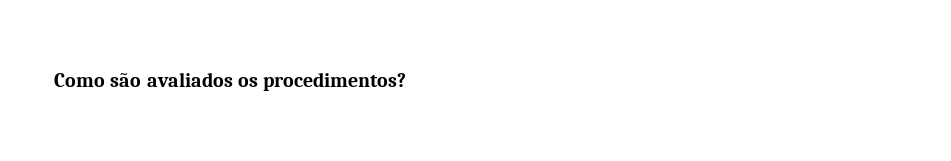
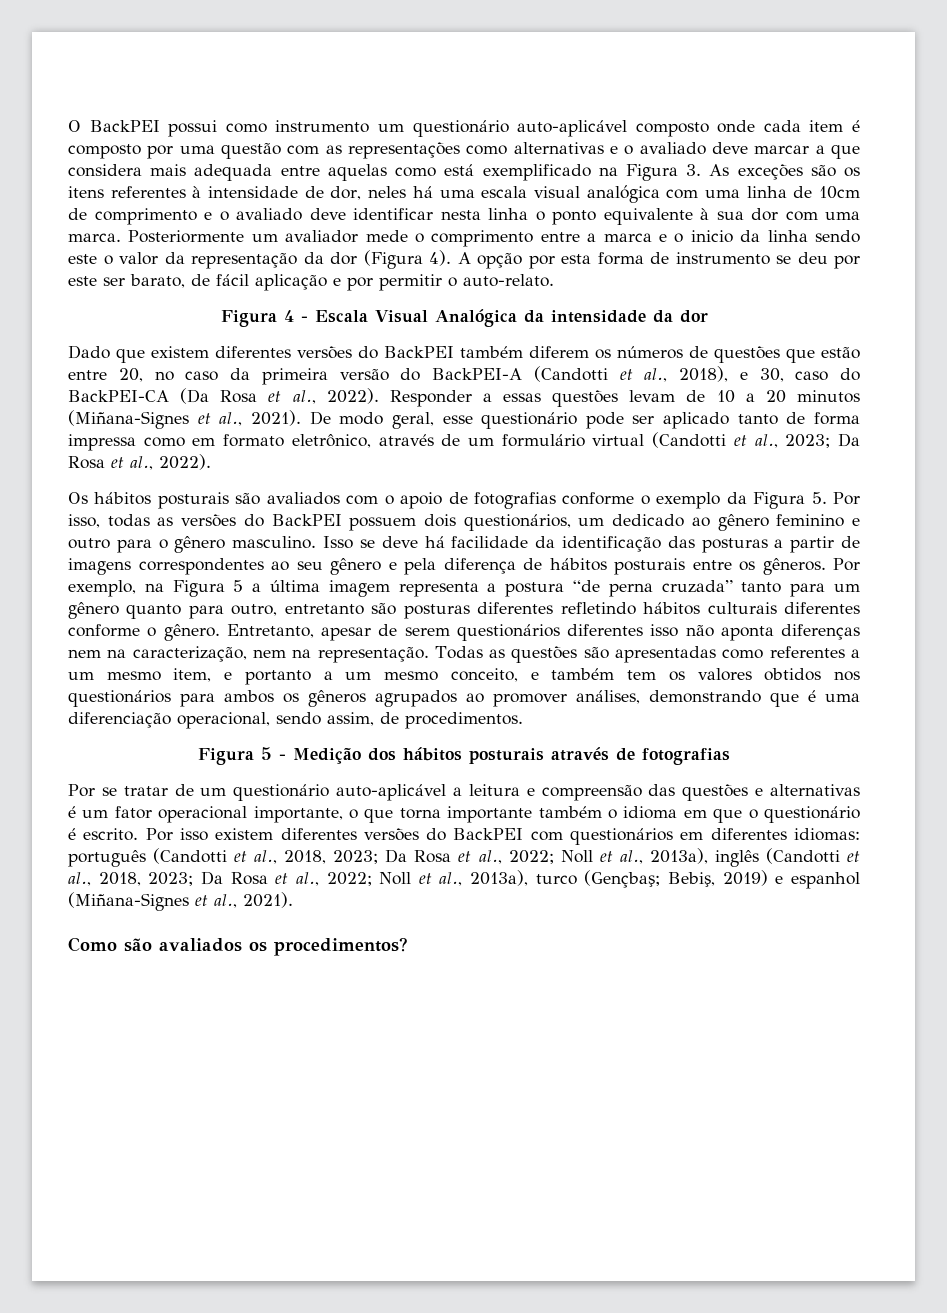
(54, 80) none -> [68,120,861,137] [68,142,861,159] [68,164,860,181] [68,185,860,203] [68,208,860,225] [68,230,860,247] [68,250,860,269] [68,274,554,291] [220,309,708,327] [68,345,860,363] [68,366,860,385] [68,388,860,407] [68,410,860,429] [68,432,860,451] [68,454,211,470] [68,492,860,509] [68,514,860,531] [68,536,860,553] [68,558,860,575] [68,580,860,597] [68,602,861,619] [68,624,860,641] [68,646,861,663] [68,668,861,685] [68,690,860,707] [68,712,523,729] [198,747,730,765] [68,784,860,801] [68,806,860,823] [68,828,860,845] [68,848,860,867] [68,870,860,889] [68,892,293,911] O BackPEI possui como instrumento um questionário auto-aplicável composto onde cada item é composto por uma questão com as representações como alternativas e o avaliado deve marcar a que considera mais adequada entre aquelas como está exemplificado na Figura 3. As exceções são os itens referentes à intensidade de dor, neles há uma escala visual analógica com uma linha de 10cm de comprimento e o avaliado deve identificar nesta linha o ponto equivalente à sua dor com uma marca. Posteriormente um avaliador mede o comprimento entre a marca e o inicio da linha sendo este o valor da representação da dor (Figura 4). A opção por esta forma de instrumento se deu por este ser barato, de fácil aplicação e por permitir o auto-relato. // Figura 4 - Escala Visual Analógica da intensidade da dor // Dado que existem diferentes versões do BackPEI também diferem os números de questões que estão entre 20, no caso da primeira versão do BackPEI-A (Candotti et al., 2018), e 30, caso do BackPEI-CA (Da Rosa et al., 2022). Responder a essas questões levam de 10 a 20 minutos (Miñana-Signes et al., 2021). De modo geral, esse questionário pode ser aplicado tanto de forma impressa como em formato eletrônico, através de um formulário virtual (Candotti et al., 2023; Da Rosa et al., 2022). // Os hábitos posturais são avaliados com o apoio de fotografias conforme o exemplo da Figura 5. Por isso, todas as versões do BackPEI possuem dois questionários, um dedicado ao gênero feminino e outro para o gênero masculino. Isso se deve há facilidade da identificação das posturas a partir de imagens correspondentes ao seu gênero e pela diferença de hábitos posturais entre os gêneros. Por exemplo, na Figura 5 a última imagem representa a postura “de perna cruzada” tanto para um gênero quanto para outro, entretanto são posturas diferentes refletindo hábitos culturais diferentes conforme o gênero. Entretanto, apesar de serem questionários diferentes isso não aponta diferenças nem na caracterização, nem na representação. Todas as questões são apresentadas como referentes a um mesmo item, e portanto a um mesmo conceito, e também tem os valores obtidos nos questionários para ambos os gêneros agrupados ao promover análises, demonstrando que é uma diferenciação operacional, sendo assim, de procedimentos. // Figura 5 - Medição dos hábitos posturais através de fotografias // Por se tratar de um questionário auto-aplicável a leitura e compreensão das questões e alternativas é um fator operacional importante, o que torna importante também o idioma em que o questionário é escrito. Por isso existem diferentes versões do BackPEI com questionários em diferentes idiomas: português (Candotti et al., 2018, 2023; Da Rosa et al., 2022; Noll et al., 2013a), inglês (Candotti et al., 2018, 2023; Da Rosa et al., 2022; Noll et al., 2013a), turco (Gençbaş; Bebiş, 2019) e espanhol (Miñana-Signes et al., 2021). //

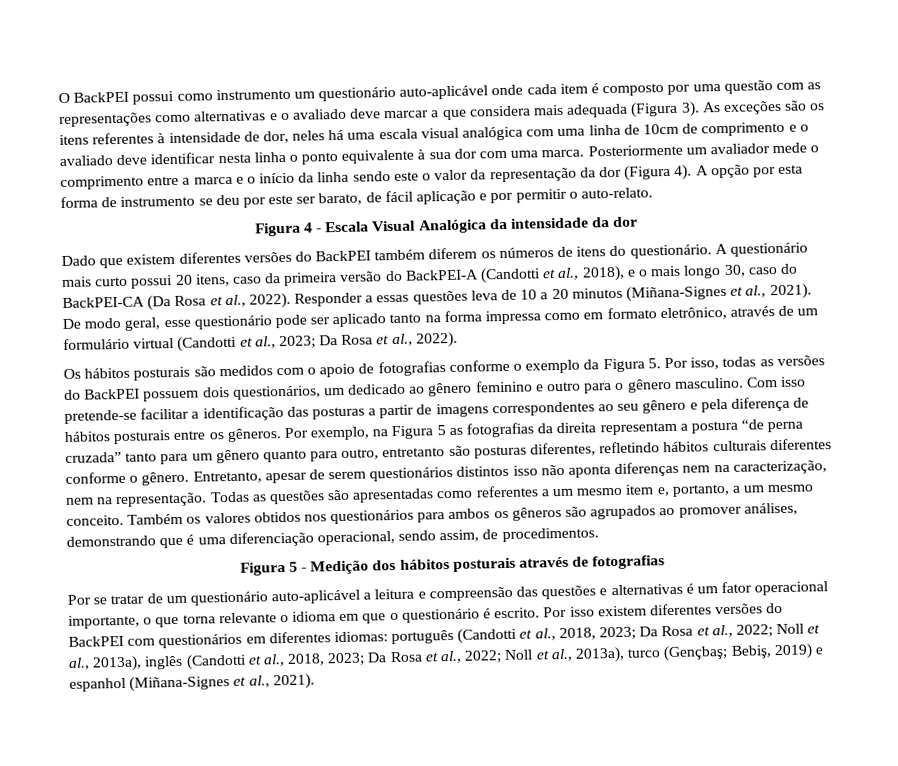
[635,122,709,137] composto -> (489, 92) none
[280,164,702,181] entre aquelas como está exemplificado na Figura 3. -> [630,101,700,118] (Figura 3).
[690,230,733,243] inicio -> [259,172,296,184] início
[714,346,860,363] [68,368,174,382] questões que estão entre 20, no -> [576,242,808,259] [62,273,230,289] itens do questionário. A questionário mais curto possui 20 itens,
(748, 376) none -> [637,265,722,279] o mais longo
[629,390,676,402] levam -> [470,290,498,301] leva
[786,412,806,424] de -> [424,315,441,323] na
[266,492,340,505] avaliados -> [218,365,273,377] medidos
[323,536,556,549] Isso se deve há facilidade da -> [745,376,807,388] [64,407,200,424] Com isso pretende-se facilitar a
[252,580,479,597] a última imagem representa -> [448,421,677,438] as fotografias da direita representam
[477,602,554,614] diferentes -> [530,442,597,457] diferentes,
[567,624,643,636] diferentes -> [456,465,510,477] distintos
[173,668,657,685] item, e portanto a um mesmo conceito, e também tem -> [625,483,815,497] [66,513,184,526] item e, portanto, a um mesmo conceito. Também
(366, 698) none -> [565,506,588,517] são
[447,806,602,823] importante também -> [218,612,277,624] relevante
[68,937,408,956] // Como são avaliados os procedimentos? -> (315, 681) none

